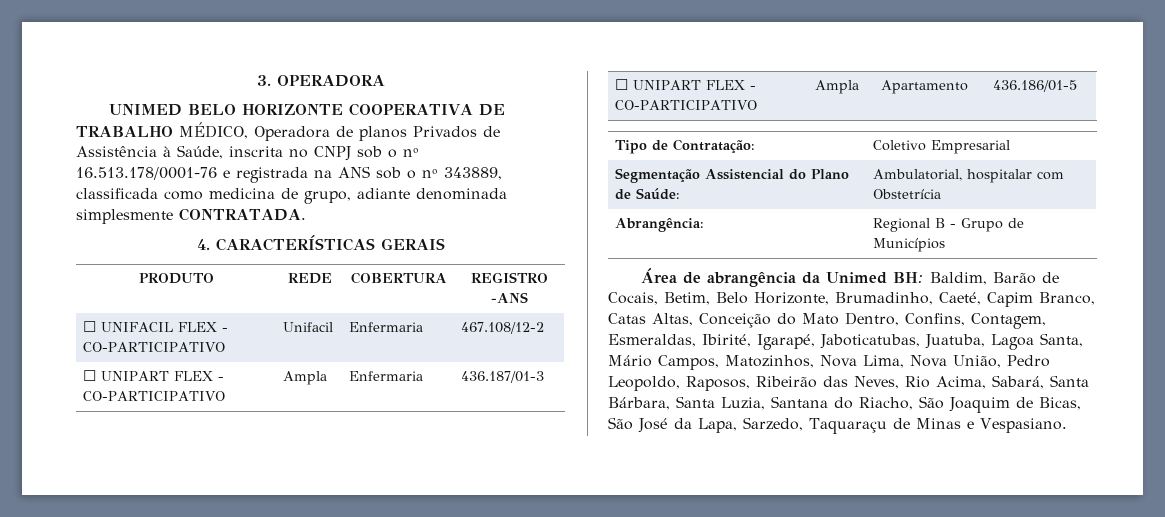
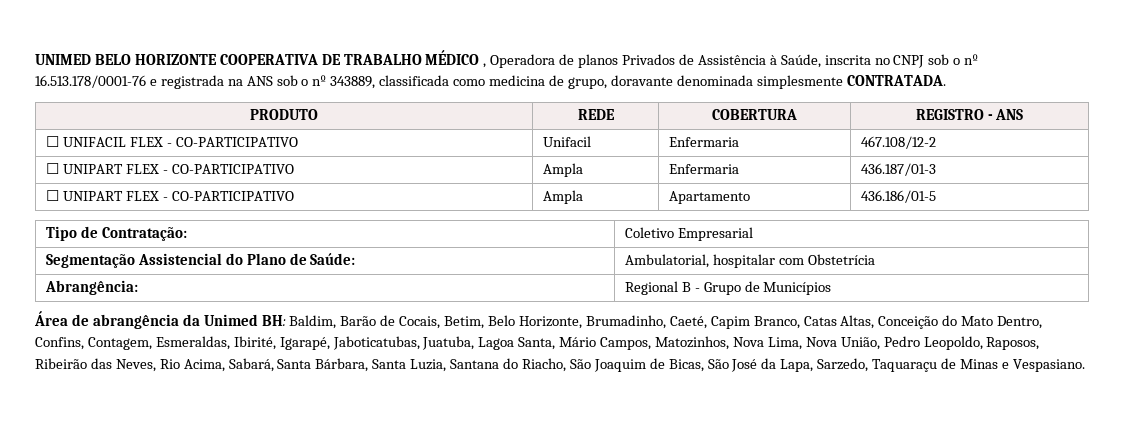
[256,75,385,87] 3. OPERADORA // -> (35, 59) none
[179,122,248,139] MÉDICO, -> [425,50,487,68] MÉDICO ,
[357,188,410,199] adiante -> [610,75,673,86] doravante
[196,235,445,251] // 4. CARACTERÍSTICAS GERAIS -> (946, 80) none
[491,292,528,303] -ANS -> [987,109,1024,120] - ANS

